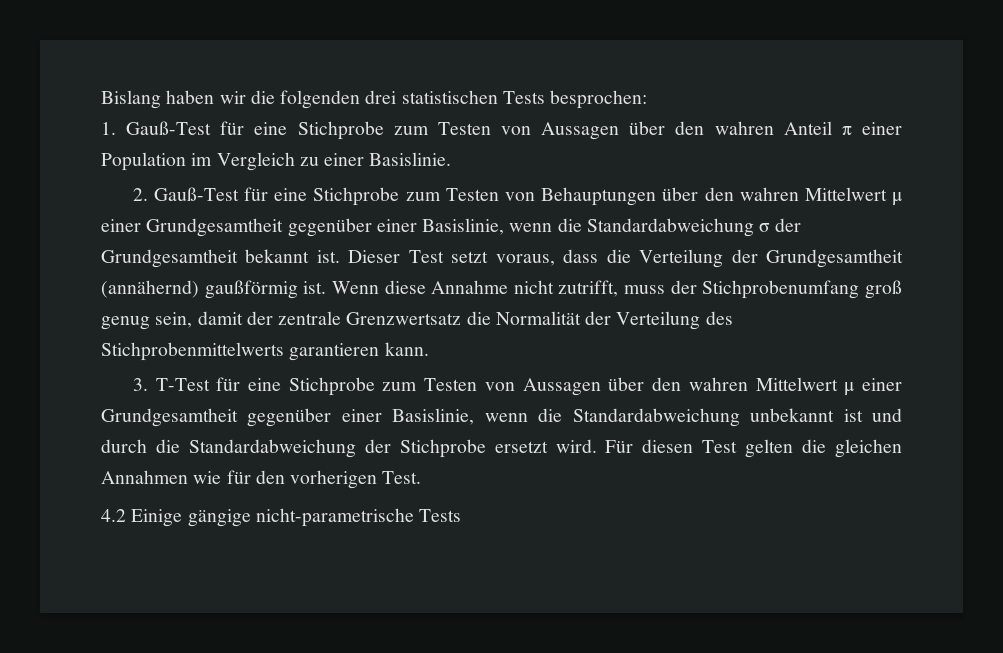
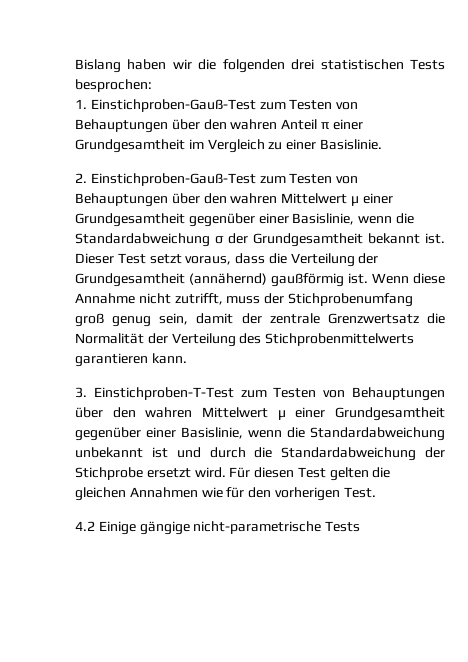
[126,121,620,140] Gauß-Test für eine Stichprobe zum Testen von Aussagen -> [90,99,359,112] [75,119,168,133] Einstichproben-Gauß-Test zum Testen von Behauptungen
[101,152,186,171] Population -> [75,139,185,153] Grundgesamtheit
[153,187,400,206] Gauß-Test für eine Stichprobe -> [90,173,256,186] Einstichproben-Gauß-Test
[155,377,601,396] T-Test für eine Stichprobe zum Testen von Aussagen -> [93,387,446,401] Einstichproben-T-Test zum Testen von Behauptungen

